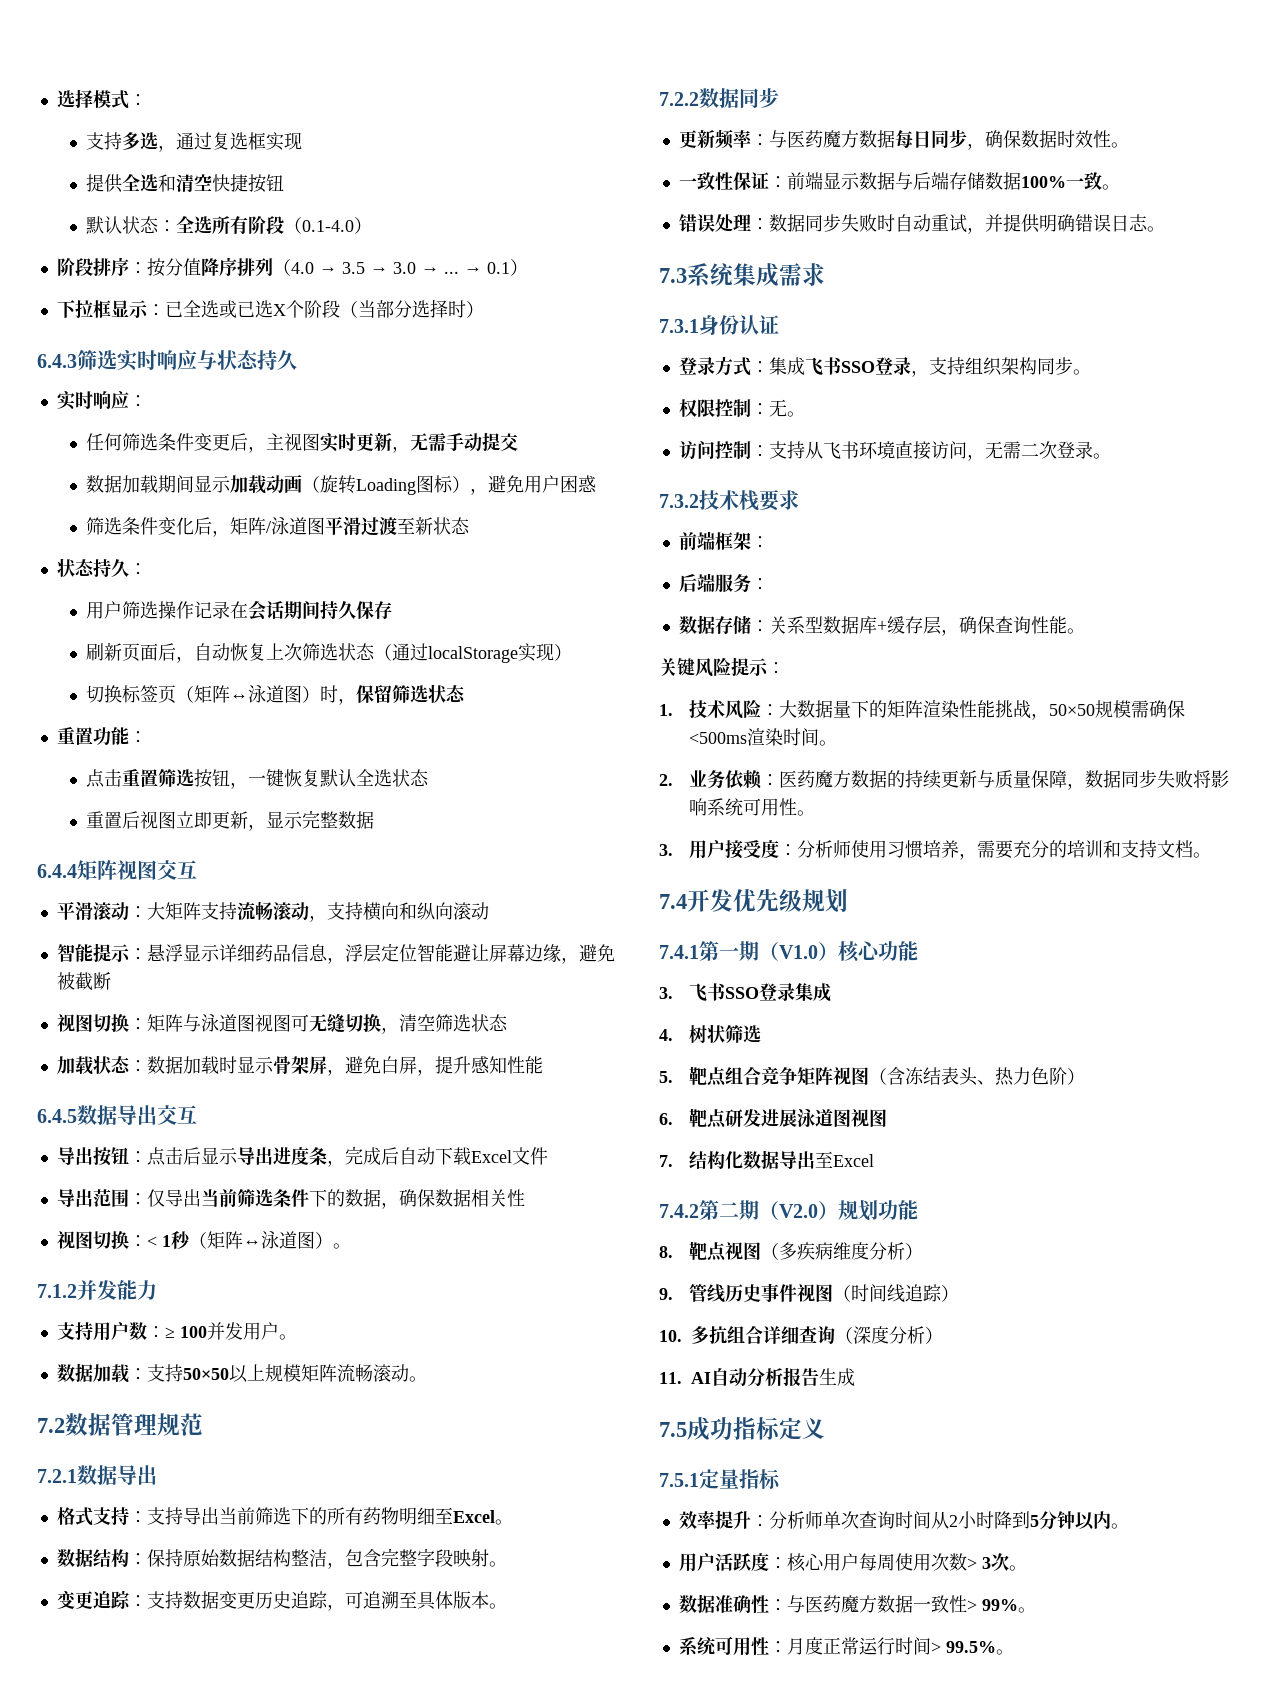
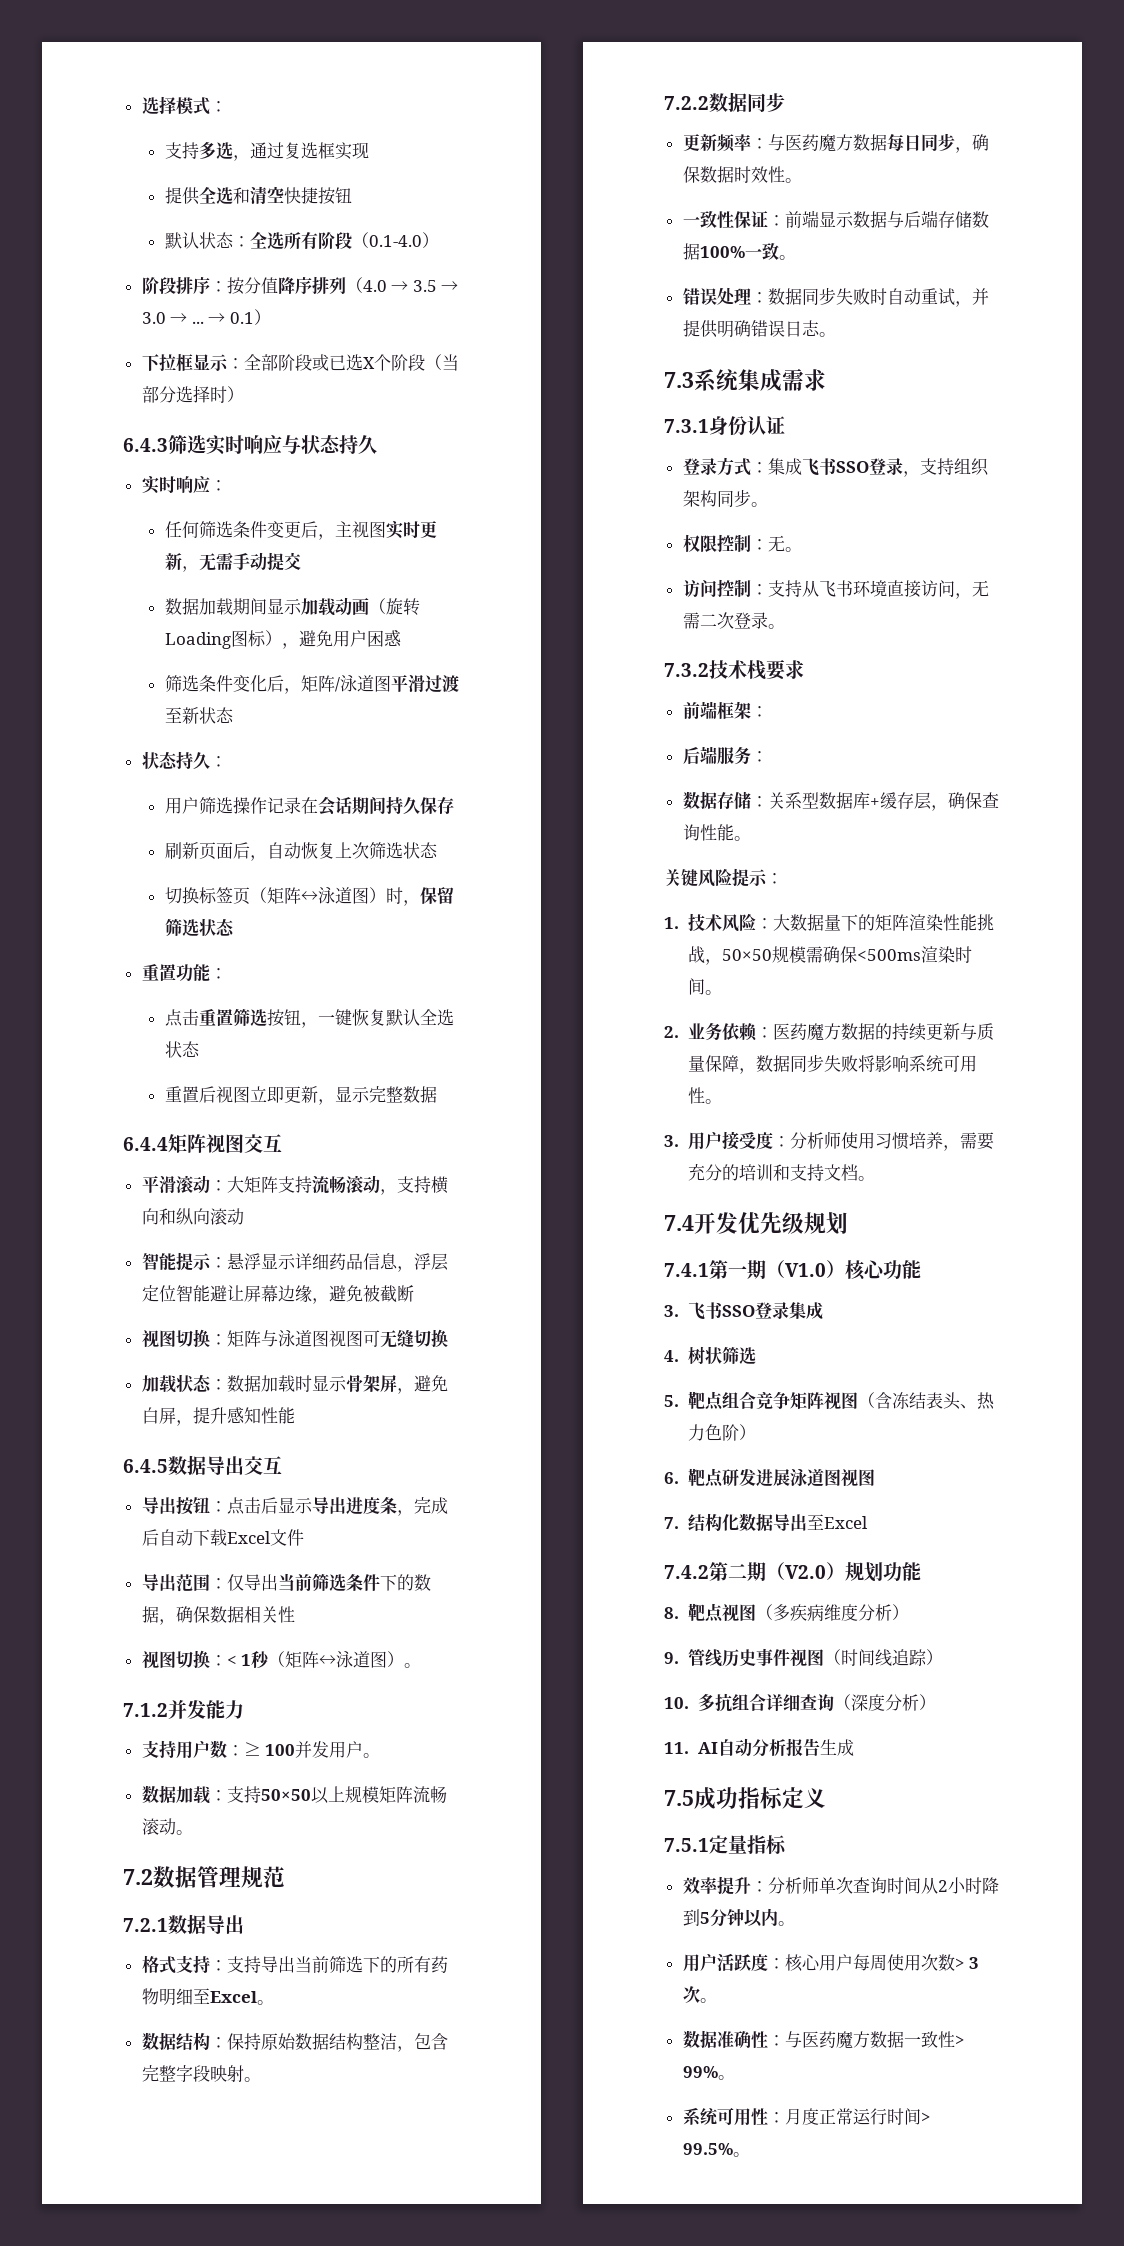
[164,300,219,318] 已全选 -> [243,354,312,371] 全部阶段
[374,643,573,663] （通过localStorage实现） -> (438, 850) none
[380,1014,508,1034] ，清空筛选状态 -> (448, 1338) none
[56,1590,507,1611] // 变更追踪：支持数据变更历史追踪，可追溯至具体版本。 -> (261, 2079) none

